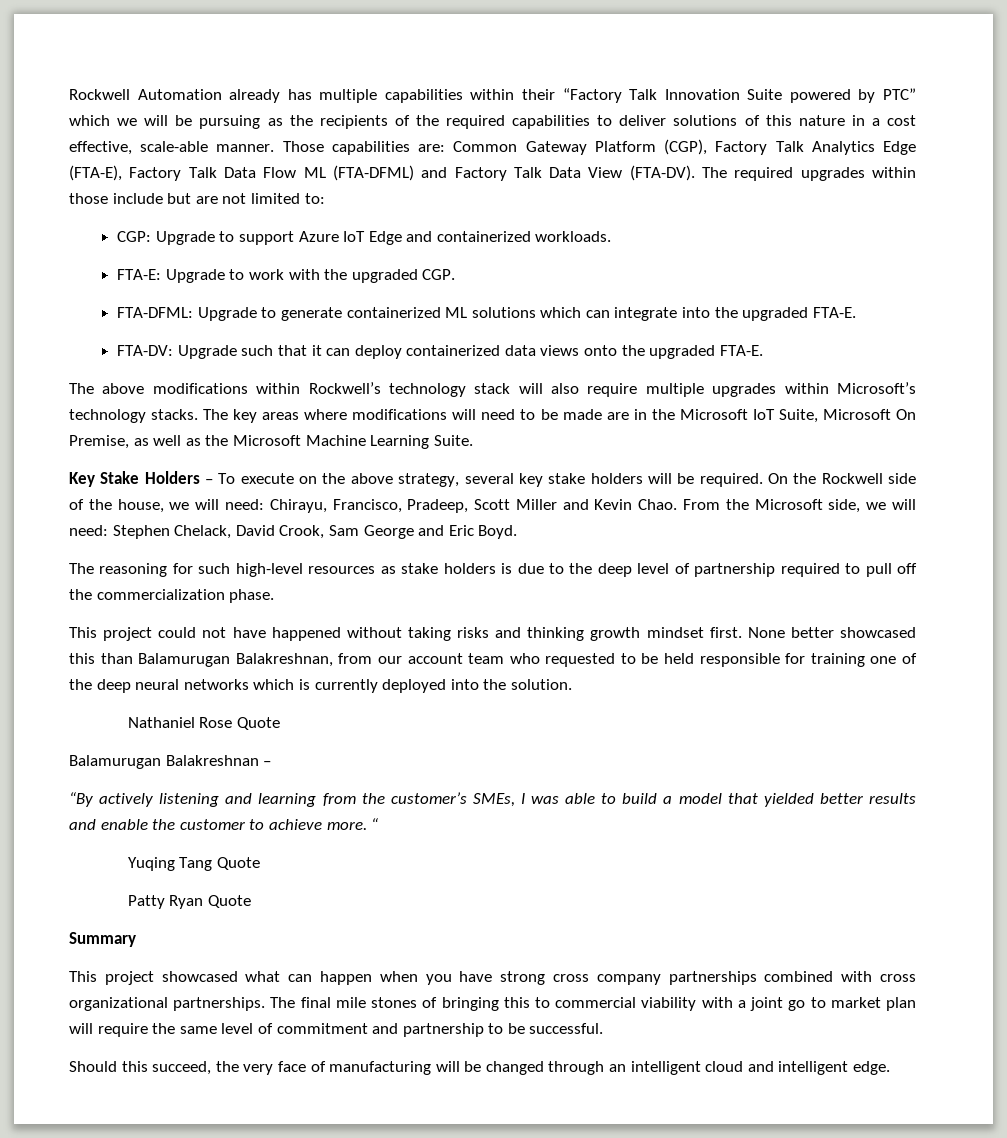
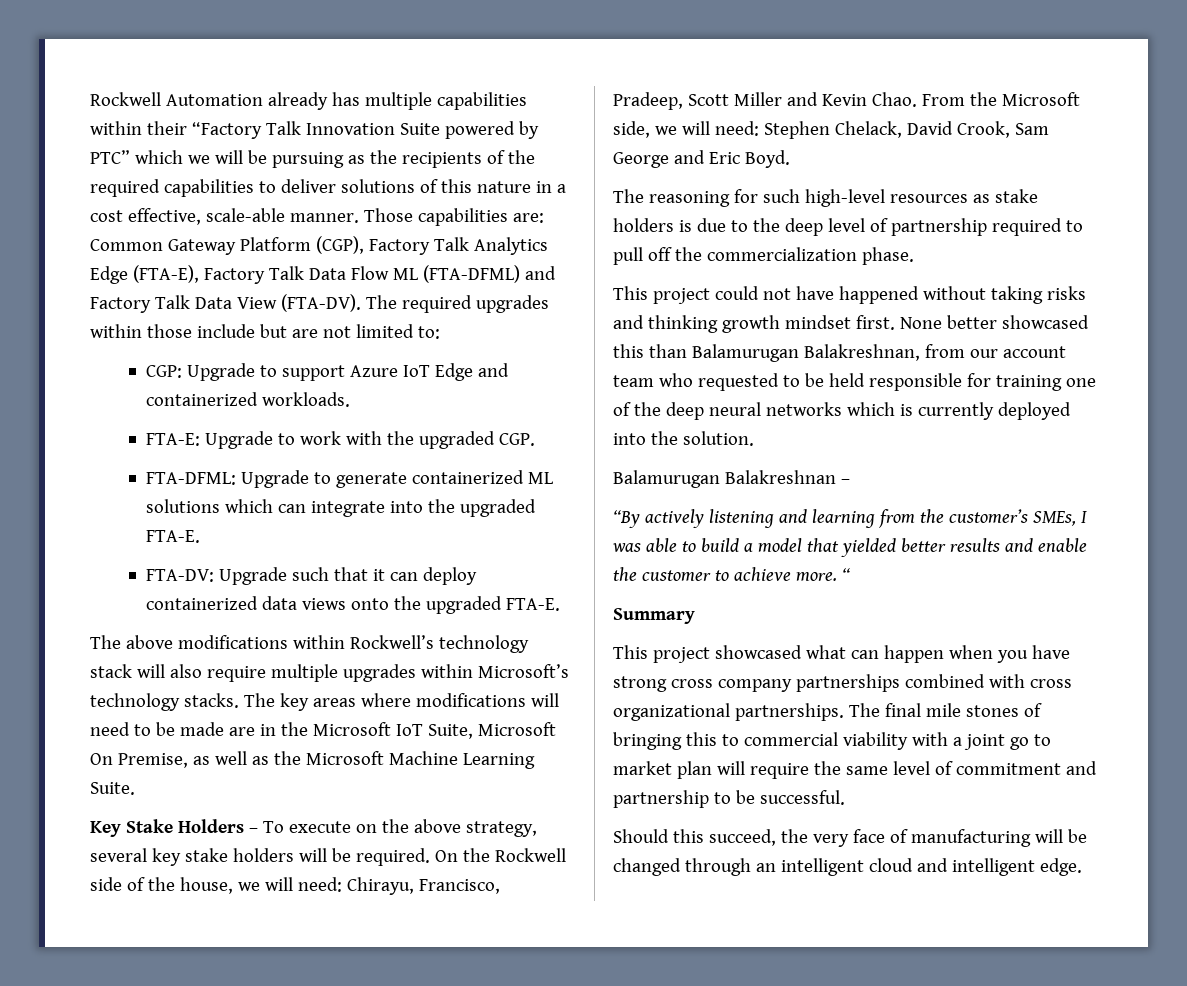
[127,717,281,730] // Nathaniel Rose Quote -> (754, 438) none
[127,857,261,871] [127,895,252,909] // Yuqing Tang Quote // Patty Ryan Quote -> (850, 574) none

